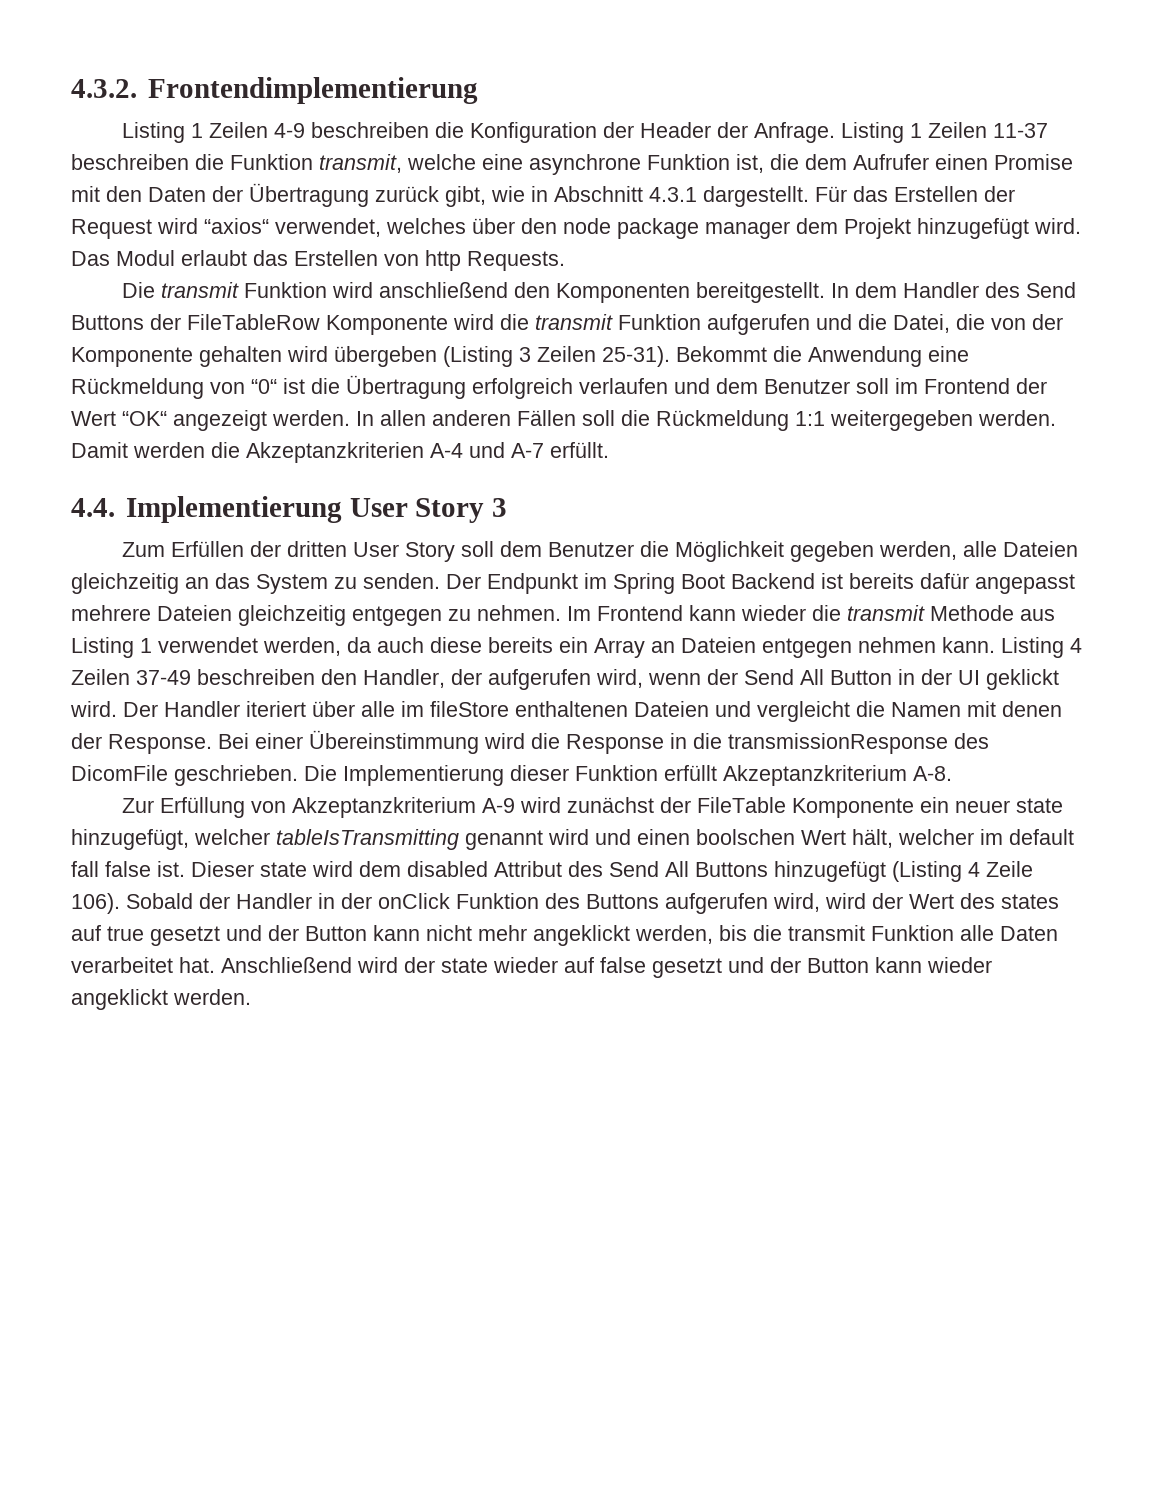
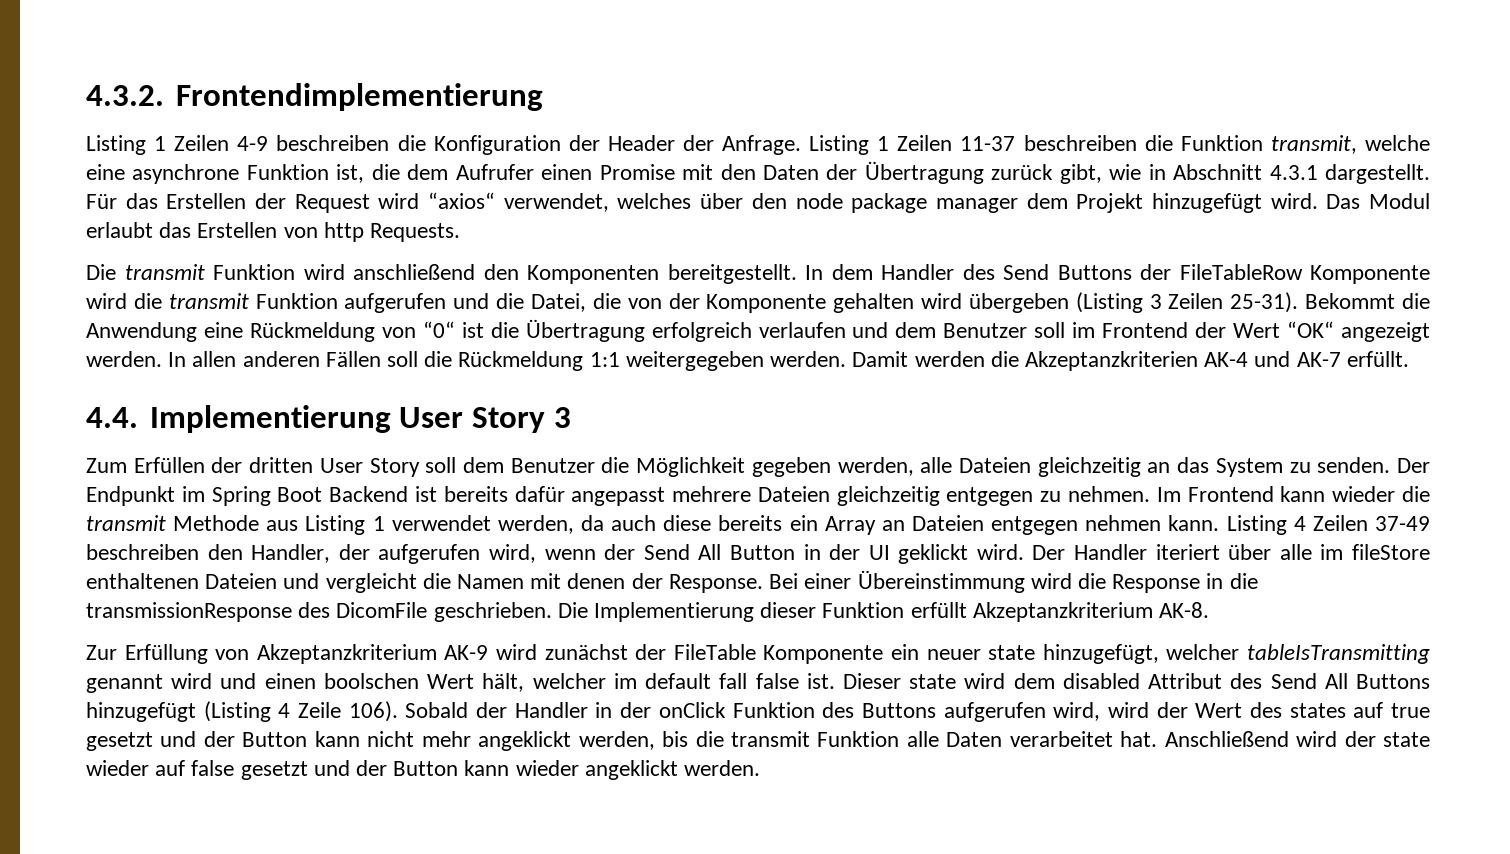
[430,442,544,458] A-4 und A-7 -> [1204,351,1341,367] AK-4 und AK-7
[913,766,952,781] A-8. -> [1159,602,1210,618] AK-8.
[481,798,515,813] A-9 -> [444,645,489,660] AK-9

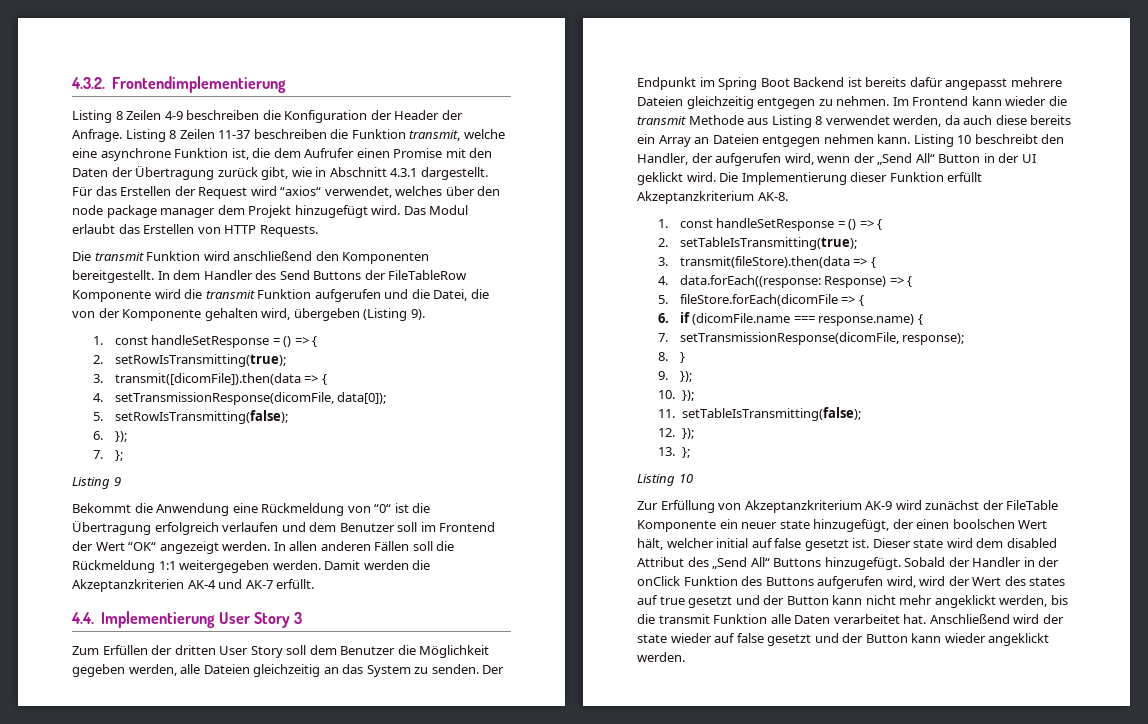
[154,136,167,151] 1 -> [115,111,123,120] 8
[877,136,890,151] 1 -> [169,130,177,139] 8
[323,222,364,242] http -> [224,225,257,234] HTTP
[921,293,963,309] wird -> [261,308,291,320] wird,
[1149,292,1299,313] 3 Zeilen 25-31). -> [410,309,425,320] [93,335,318,348] [93,354,286,367] [93,373,327,385] [93,392,387,405] [93,410,288,424] [93,431,127,442] [93,450,123,461] [72,477,121,489] 9). // 1. const handleSetResponse = () => { // 2. setRowIsTransmitting(true); // 3. transmit([dicomFile]).then(data => { // 4. setTransmissionResponse(dicomFile, data[0]); // 5. setRowIsTransmitting(false); // 6. }); // 7. }; // Listing 9 //
[372,516,385,531] 1 -> [815,116,823,125] 8
[1293,515,1430,531] [86,544,199,560] 4 Zeilen 37-49 beschreiben -> [957,134,1038,144] 10 beschreibt
[643,544,722,560] Send All -> [877,153,935,165] „Send All“
[1032,544,1430,560] [86,570,1258,593] [86,602,552,622] Der Handler iteriert über alle im fileStore enthaltenen Dateien und vergleicht die Namen mit denen der Response. Bei einer Übereinstimmung wird die Response in die transmissionResponse des DicomFile geschrieben. -> (716, 177) none
(1210, 610) none -> [658,218,883,231] [658,237,857,250] [658,256,876,268] [658,275,913,288] [658,294,864,306] [658,312,923,326] [658,332,965,345] [658,352,685,363] [658,371,692,382] [658,390,694,401] [658,407,861,421] [658,428,694,439] [658,447,690,458] [637,474,693,486] // 1. const handleSetResponse = () => { // 2. setTableIsTransmitting(true); // 3. transmit(fileStore).then(data => { // 4. data.forEach((response: Response) => { // 5. fileStore.forEach(dicomFile => { // 6. if (dicomFile.name === response.name) { // 7. setTransmissionResponse(dicomFile, response); // 8. } // 9. }); // 10. }); // 11. setTableIsTransmitting(false); // 12. }); // 13. }; // Listing 10
[1166,644,1430,664] [86,673,257,693] welcher tableIsTransmitting genannt wird und -> [892,519,914,529] der
[613,673,799,689] im default fall false -> [716,538,849,551] initial auf false gesetzt
[1270,673,1431,689] [86,701,398,722] Send All Buttons hinzugefügt (Listing 4 Zeile 106). -> [712,557,901,570] „Send All“ Buttons hinzugefügt.

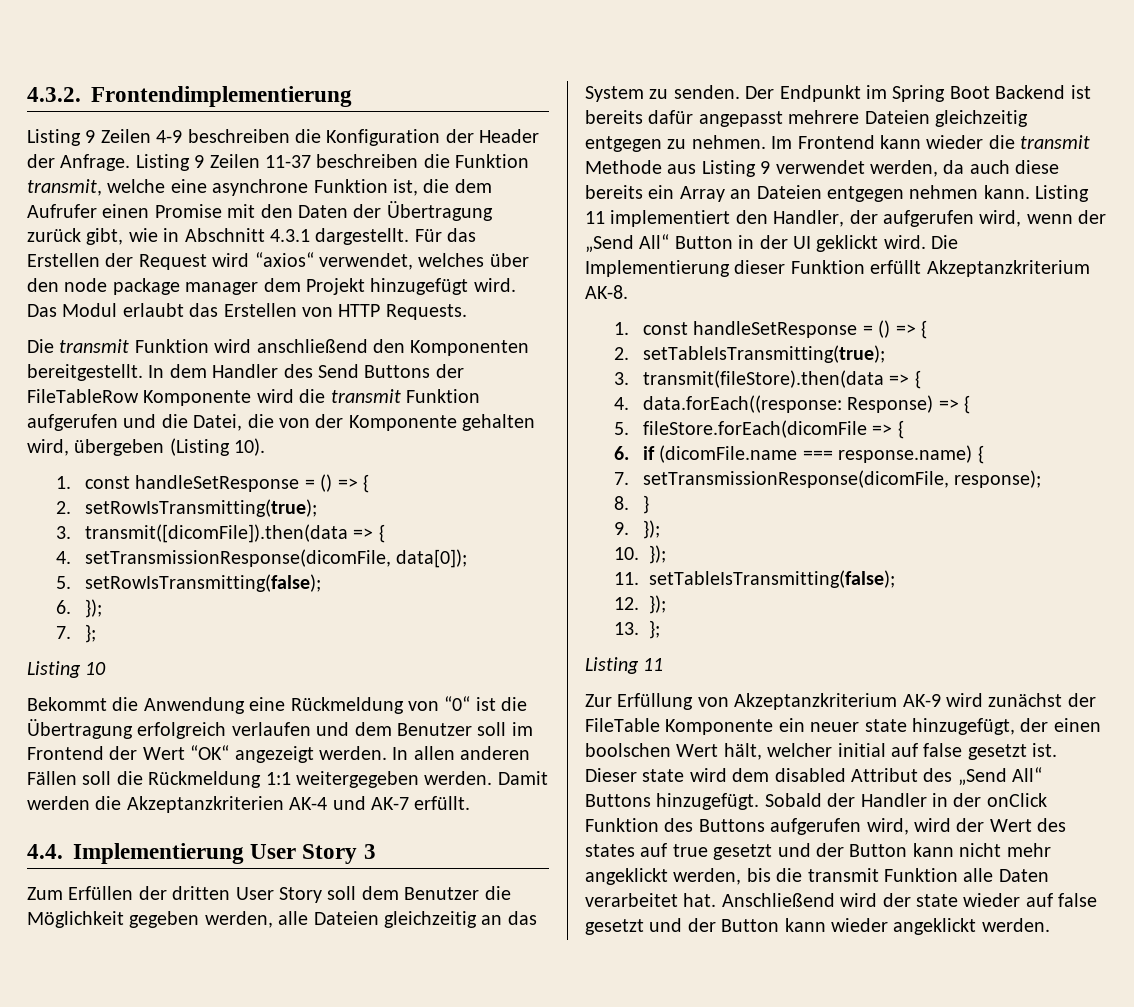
[115,111,123,120] 8 -> [85,130,96,143] 9
[169,130,177,139] 8 -> [194,155,205,168] 9
[410,309,425,320] 9). -> [234,438,266,456] 10).
[113,477,121,486] 9 -> [85,662,107,675] 10
[815,116,823,125] 8 -> [760,161,771,174] 9
[957,134,1038,144] 10 beschreibt -> [585,210,731,227] 11 implementiert
[678,474,693,483] 10 -> [643,658,664,671] 11

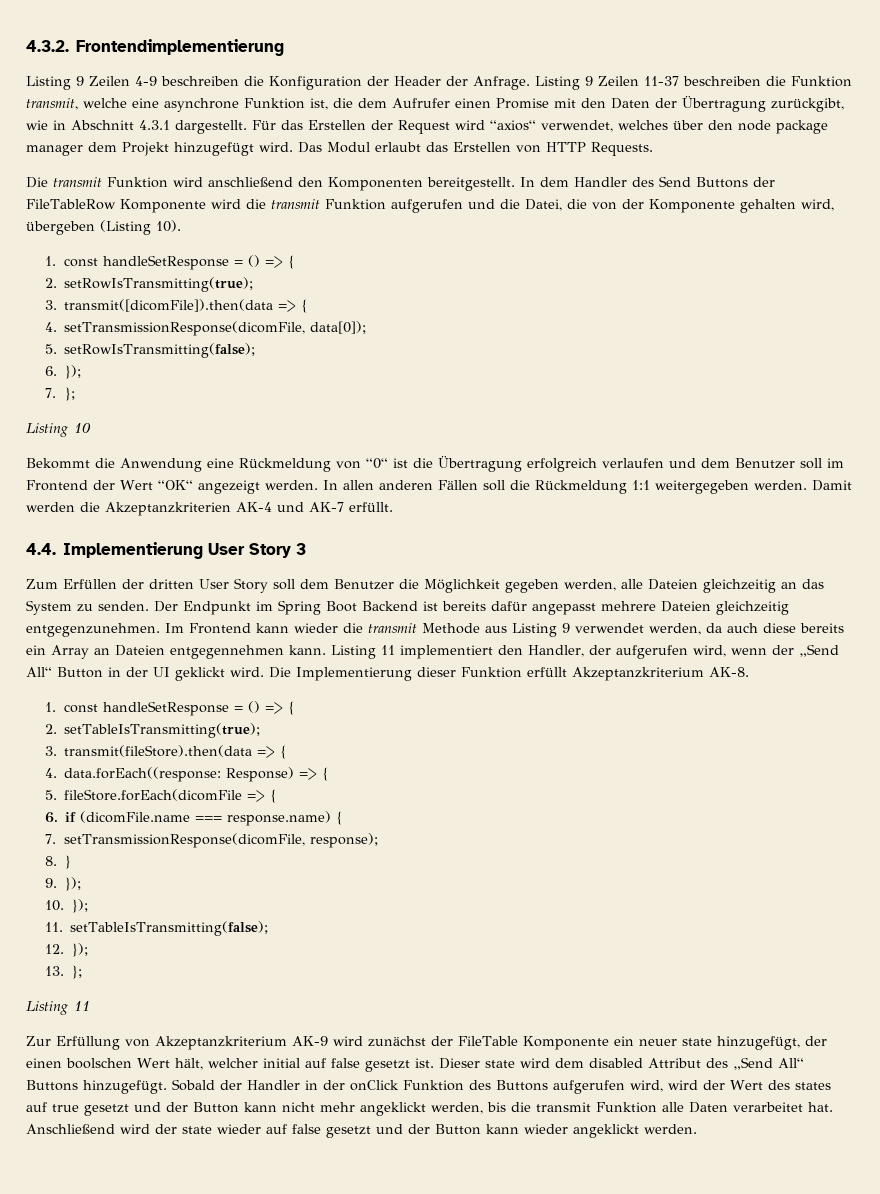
[27,228,124,245] zurück gibt, -> [771,98,844,112] zurückgibt,
[585,135,766,152] entgegen zu nehmen. -> [26,623,160,637] entgegenzunehmen.
[827,185,979,202] entgegen nehmen -> [170,645,284,659] entgegennehmen

